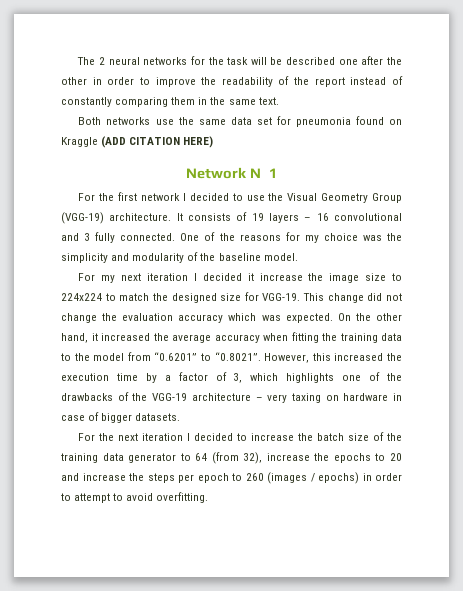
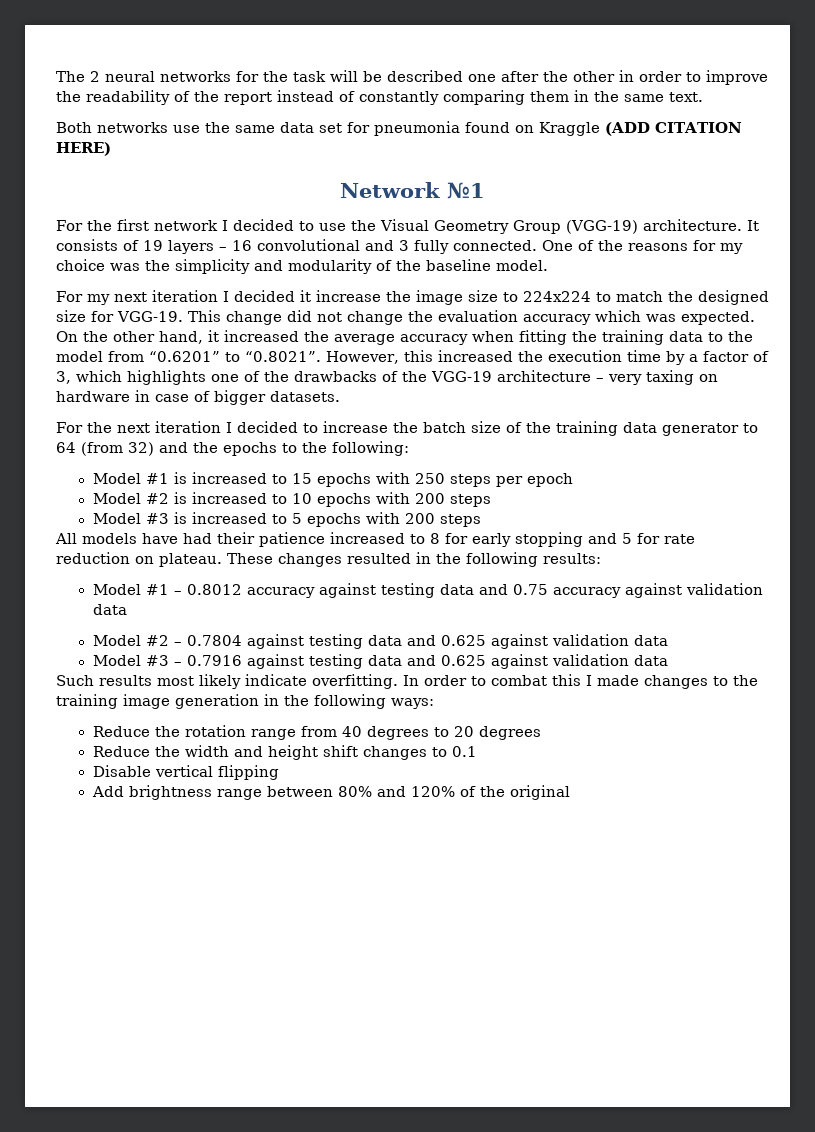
[243,452,310,464] 32), increase -> [128,442,188,456] 32) and
[389,453,402,461] [61,472,402,484] [61,492,209,503] 20 and increase the steps per epoch to 260 (images / epochs) in order to attempt to avoid overfitting. -> [302,441,409,456] [92,472,573,487] [92,492,491,507] [92,512,481,527] [55,532,695,547] [56,552,601,567] [92,583,763,598] [92,604,127,615] [92,634,668,649] [92,654,668,669] [56,674,758,689] [56,694,434,709] [92,725,541,740] [92,745,477,760] [92,765,279,780] [91,785,570,800] the following: // Model #1 is increased to 15 epochs with 250 steps per epoch // Model #2 is increased to 10 epochs with 200 steps // Model #3 is increased to 5 epochs with 200 steps // All models have had their patience increased to 8 for early stopping and 5 for rate reduction on plateau. These changes resulted in the following results: // Model #1 – 0.8012 accuracy against testing data and 0.75 accuracy against validation data // Model #2 – 0.7804 against testing data and 0.625 against validation data // Model #3 – 0.7916 against testing data and 0.625 against validation data // Such results most likely indicate overfitting. In order to combat this I made changes to the training image generation in the following ways: // Reduce the rotation range from 40 degrees to 20 degrees // Reduce the width and height shift changes to 0.1 // Disable vertical flipping // Add brightness range between 80% and 120% of the original

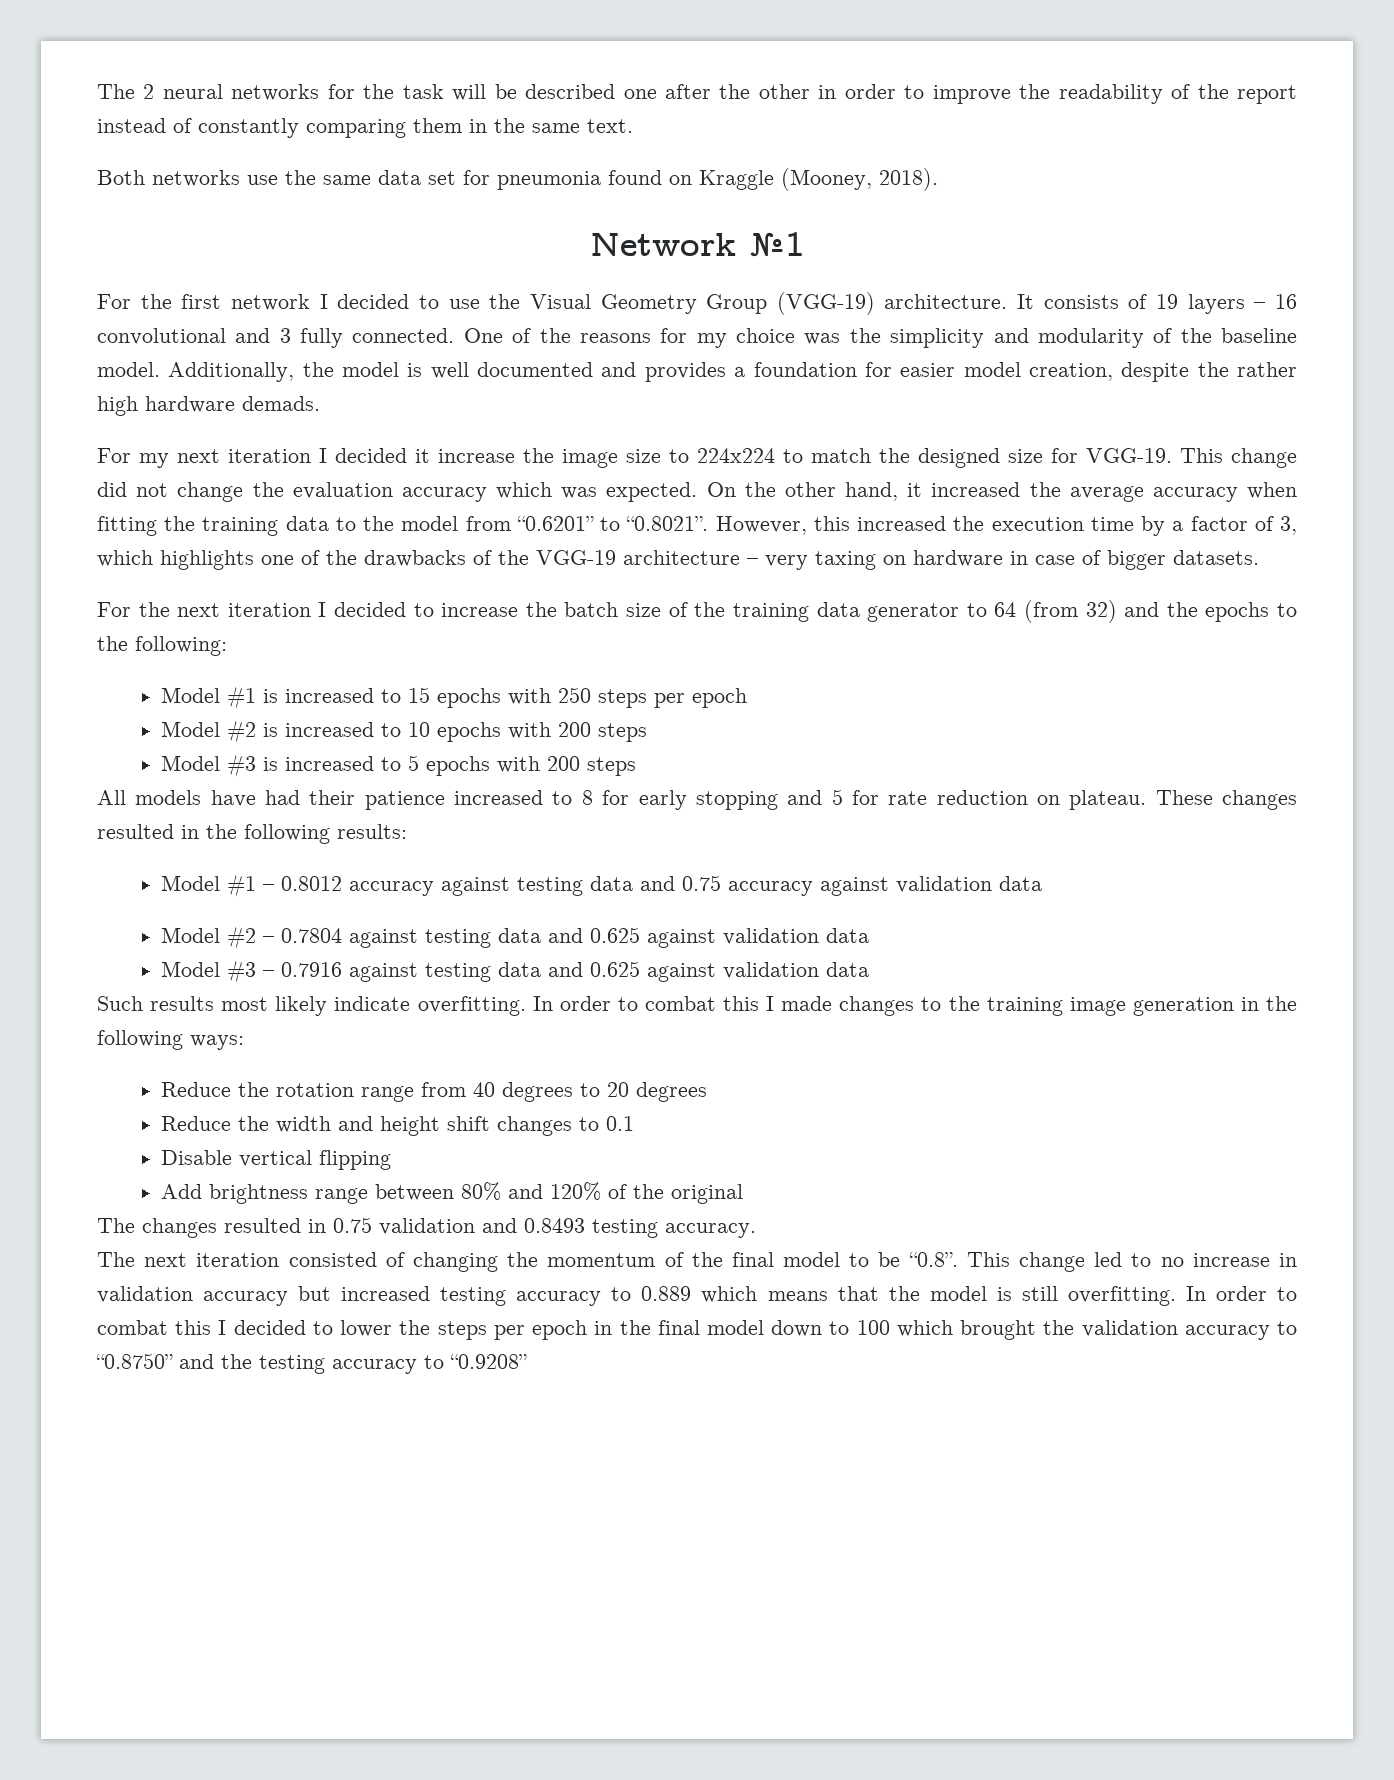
[605,122,742,136] [56,142,111,156] (ADD CITATION HERE) -> [781,168,938,191] (Mooney, 2018).
(548, 265) none -> [168,362,1297,382] [97,396,320,416] Additionally, the model is well documented and provides a foundation for easier model creation, despite the rather high hardware demads.
(570, 792) none -> [97,1217,756,1238] [97,1252,1297,1272] [97,1286,1297,1306] [97,1320,1298,1340] [96,1353,527,1374] // The changes resulted in 0.75 validation and 0.8493 testing accuracy. // The next iteration consisted of changing the momentum of the final model to be “0.8”. This change led to no increase in validation accuracy but increased testing accuracy to 0.889 which means that the model is still overfitting. In order to combat this I decided to lower the steps per epoch in the final model down to 100 which brought the validation accuracy to “0.8750” and the testing accuracy to “0.9208”

